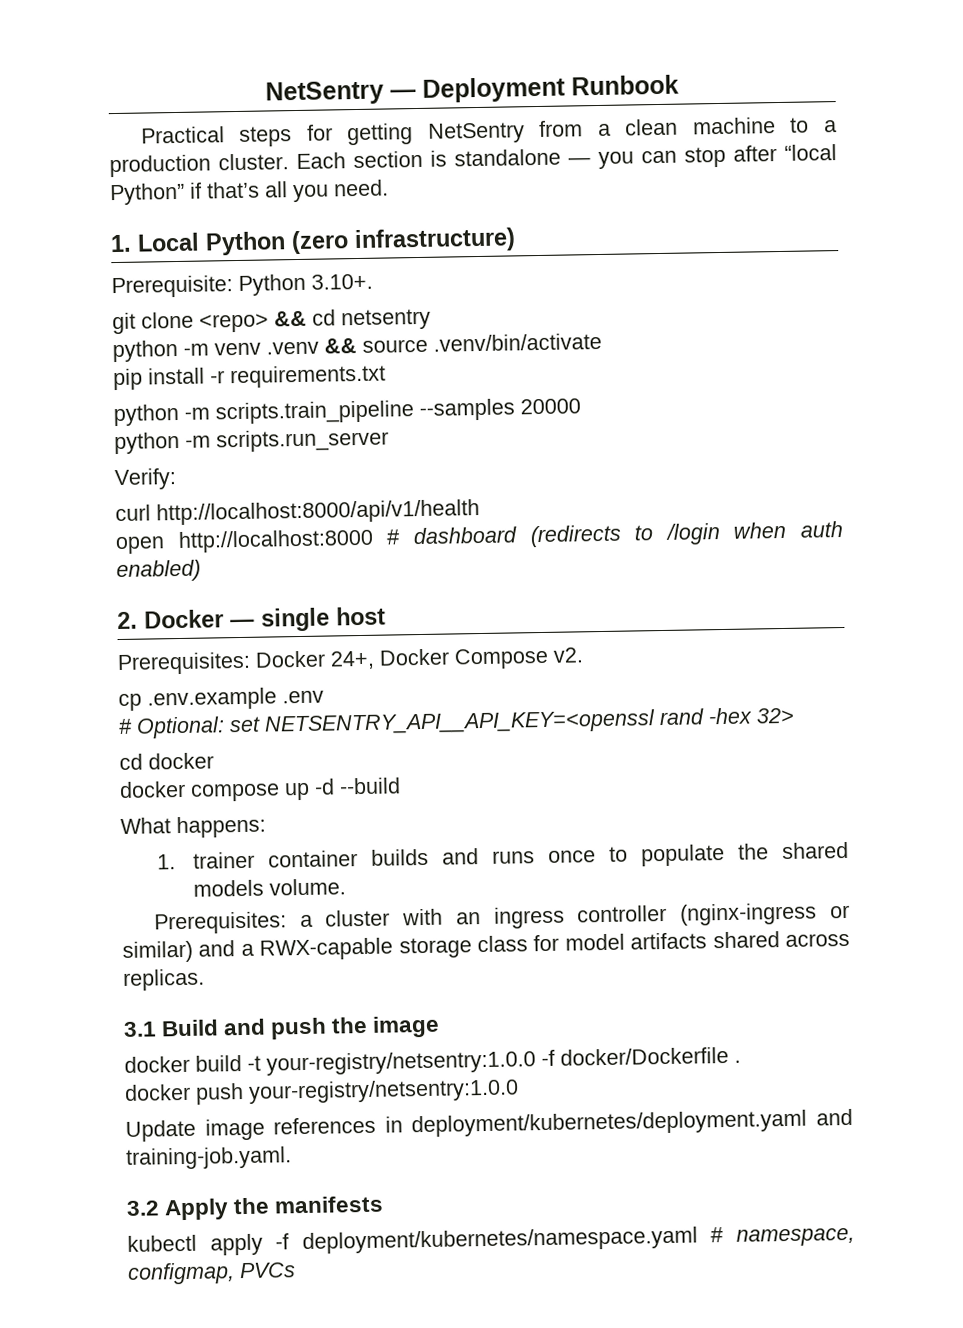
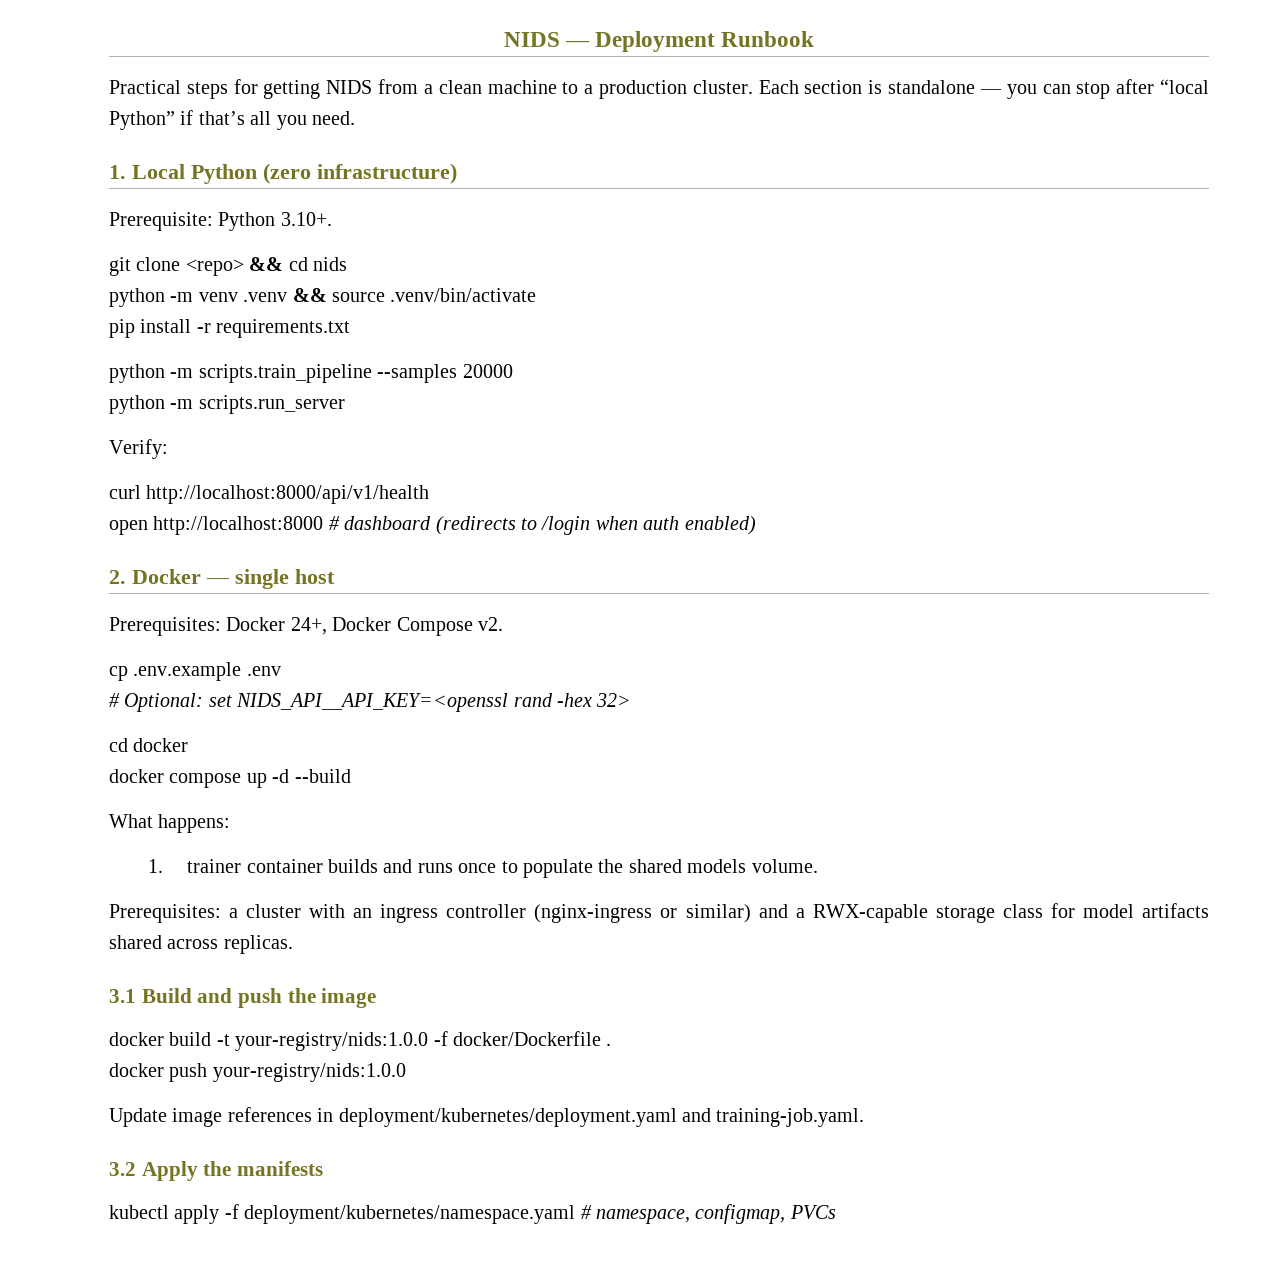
[265,80,384,106] NetSentry -> [503,32,560,47] NIDS
[427,122,525,144] NetSentry -> [326,80,373,94] NIDS
[341,308,431,331] netsentry -> [313,257,347,271] nids
[264,709,656,737] NETSENTRY_API__API_KEY=<openssl -> [236,693,509,712] NIDS_API__API_KEY=<openssl
[266,1050,536,1076] your-registry/netsentry:1.0.0 -> [235,1032,429,1051] your-registry/nids:1.0.0
[248,1078,519,1104] your-registry/netsentry:1.0.0 -> [212,1063,406,1082] your-registry/nids:1.0.0

